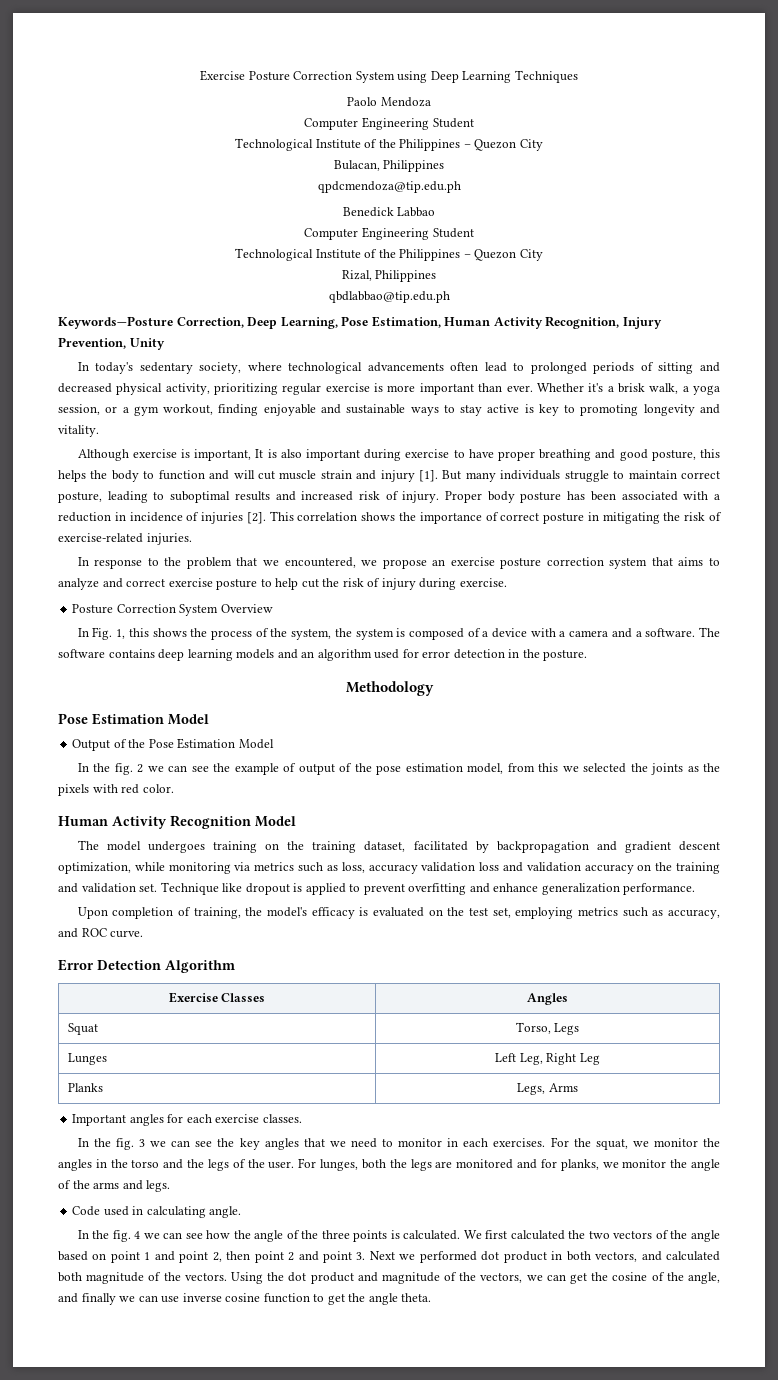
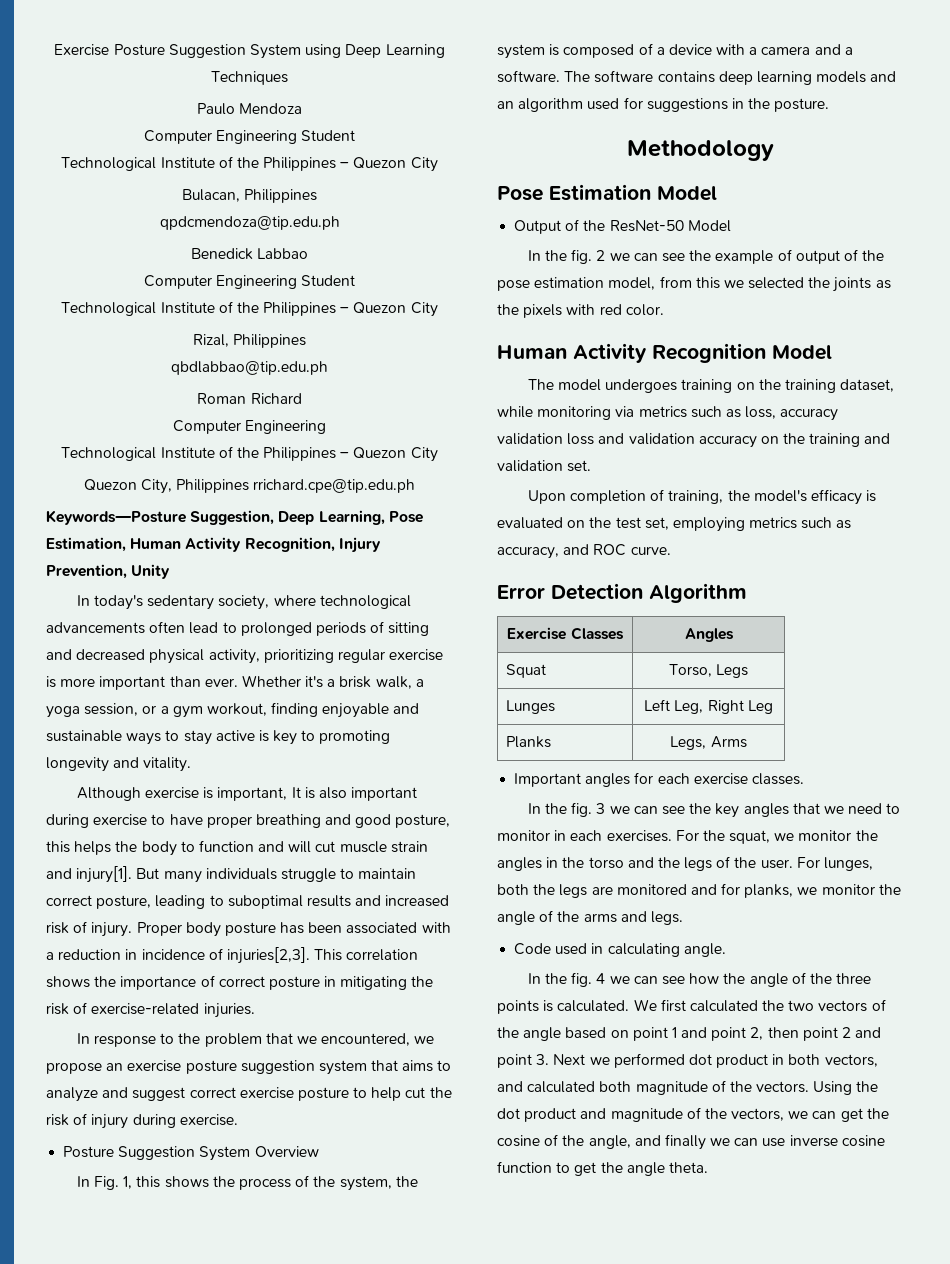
[293,71,353,80] Correction -> [168,44,246,58] Suggestion
[347,97,378,106] Paolo -> [196,103,235,115] Paulo
(450, 297) none -> [197,393,302,404] [172,420,327,434] [61,446,438,462] [83,479,416,494] // Roman Richard // Computer Engineering // Technological Institute of the Philippines – Quezon City // Quezon City, Philippines rrichard.cpe@tip.edu.ph
[176,317,244,328] Correction, -> [190,510,275,525] Suggestion,
[380,470,439,482] injury [1]. -> [76,866,133,883] injury[1].
[201,512,266,524] injuries [2]. -> [226,947,310,964] injuries[2,3].
[546,557,604,566] correction -> [240,1060,315,1074] suggestion
(123, 583) none -> [132,1087,186,1101] suggest
[116,604,176,613] Correction -> [118,1146,196,1160] Suggestion
[422,649,505,659] error detection -> [646,98,728,112] suggestions
[148,738,236,749] Pose Estimation -> [609,220,684,232] ResNet-50
[413,841,721,853] [58,862,131,874] facilitated by backpropagation and gradient descent optimization, -> (895, 385) none
[160,882,696,895] Technique like dropout is applied to prevent overfitting and enhance generalization performance. -> (592, 466) none

